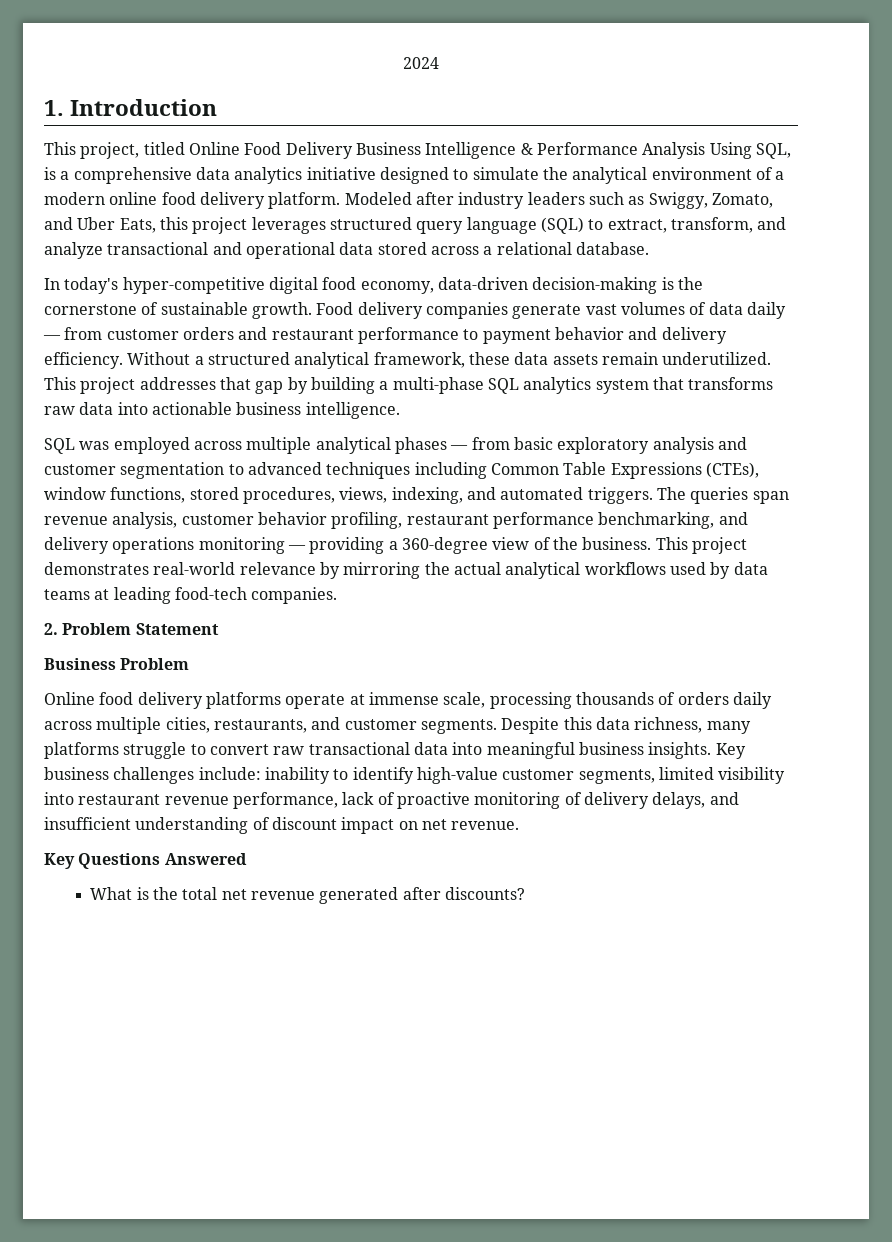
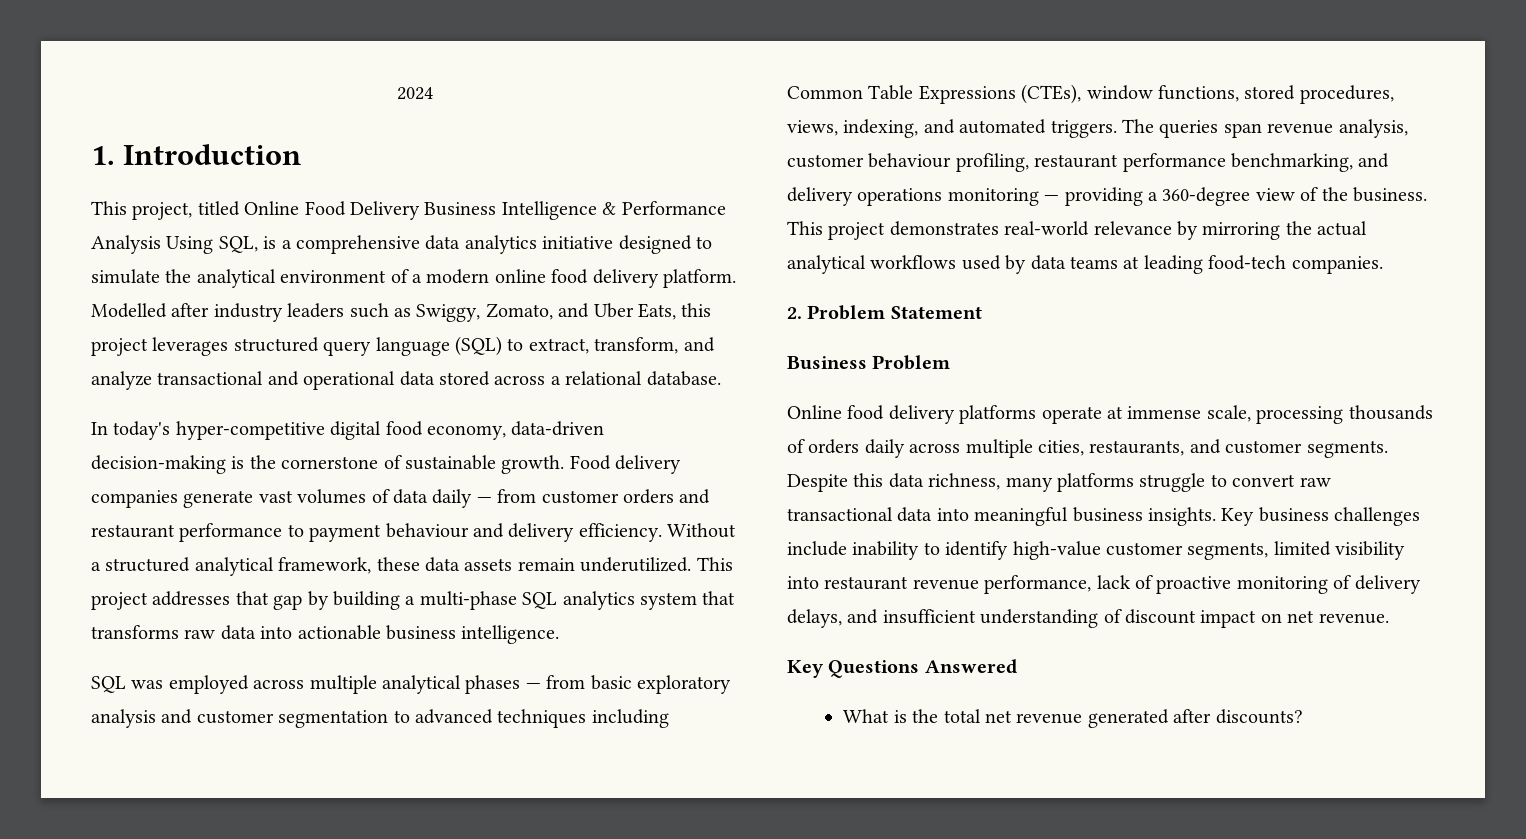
[344,192,412,205] Modeled -> [91,303,167,318] Modelled
[554,327,624,340] behavior -> [385,523,469,538] behaviour
[257,512,327,525] behavior -> [868,153,952,168] behaviour
[198,767,261,780] include: -> [787,541,847,556] include

